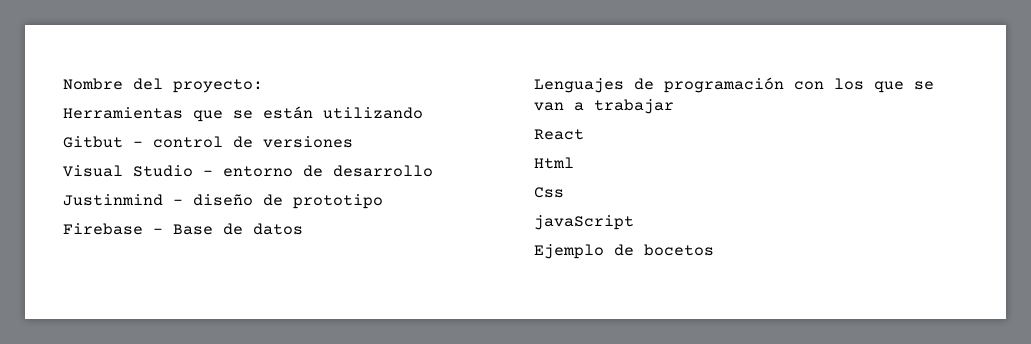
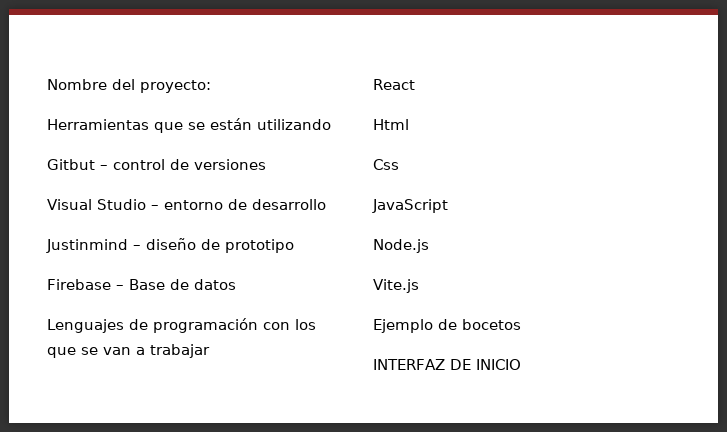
[534,215,634,230] javaScript -> [372,199,448,213] [373,239,429,253] [373,279,419,293] JavaScript // Node.js // Vite.js
(714, 250) none -> [373,359,521,370] // INTERFAZ DE INICIO

